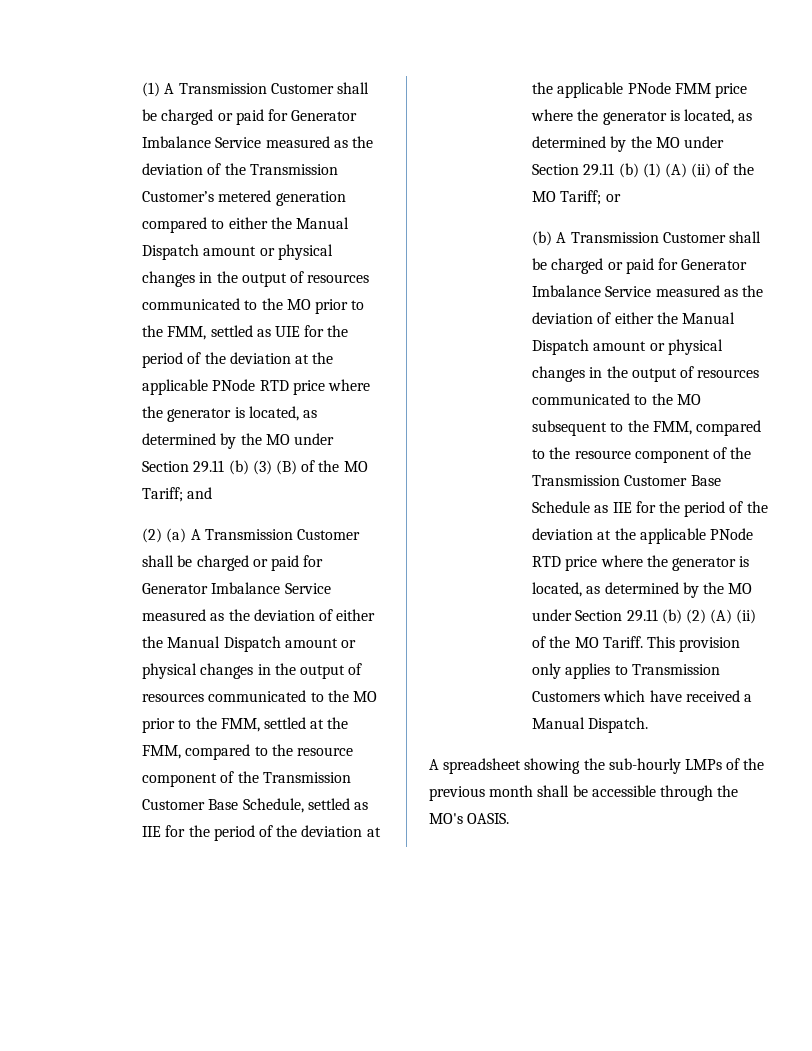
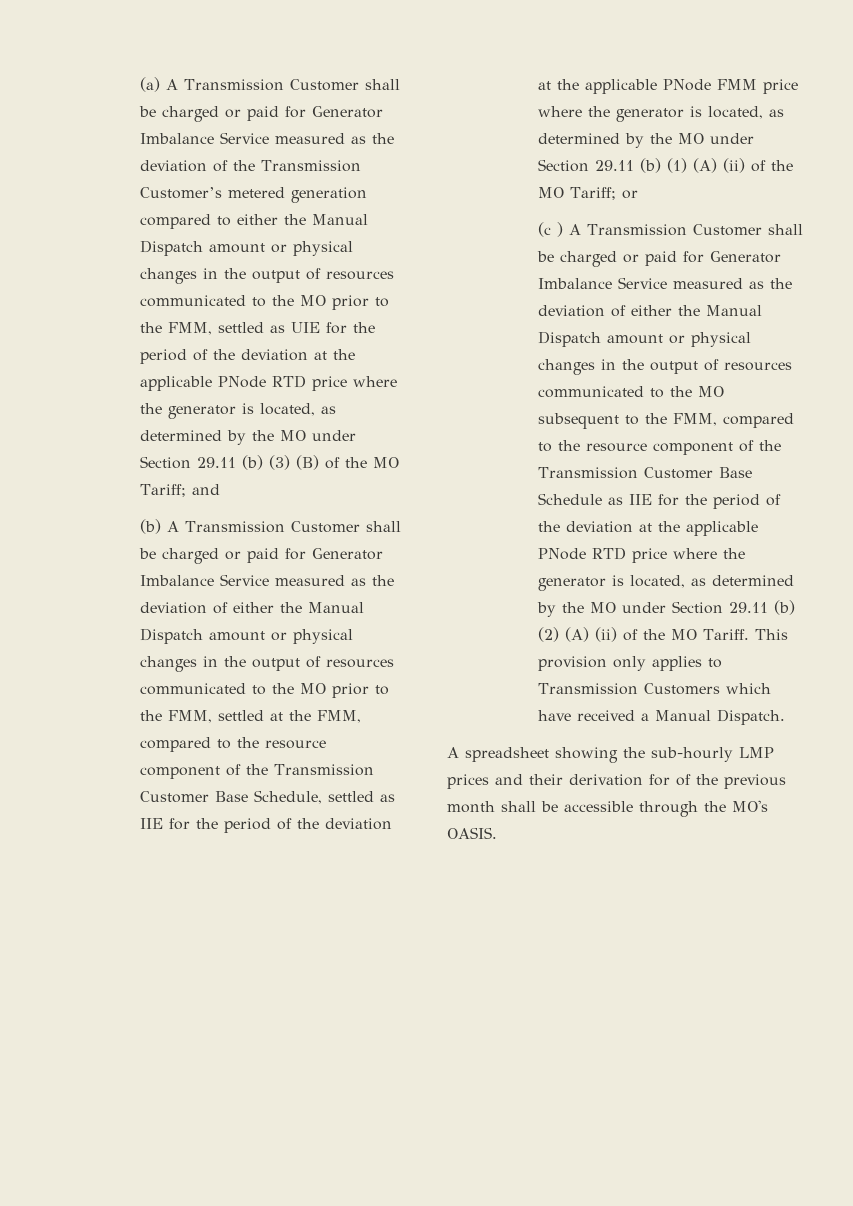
[142,82,161,97] (1) -> [140,77,161,92] (a)
[142,528,187,543] (2) (a) -> [140,519,162,534] (b)
[532,231,553,246] (b) -> [538,222,564,237] (c )
[684,759,722,770] LMPs -> [739,747,774,758] [447,774,670,789] LMP prices and their derivation for

